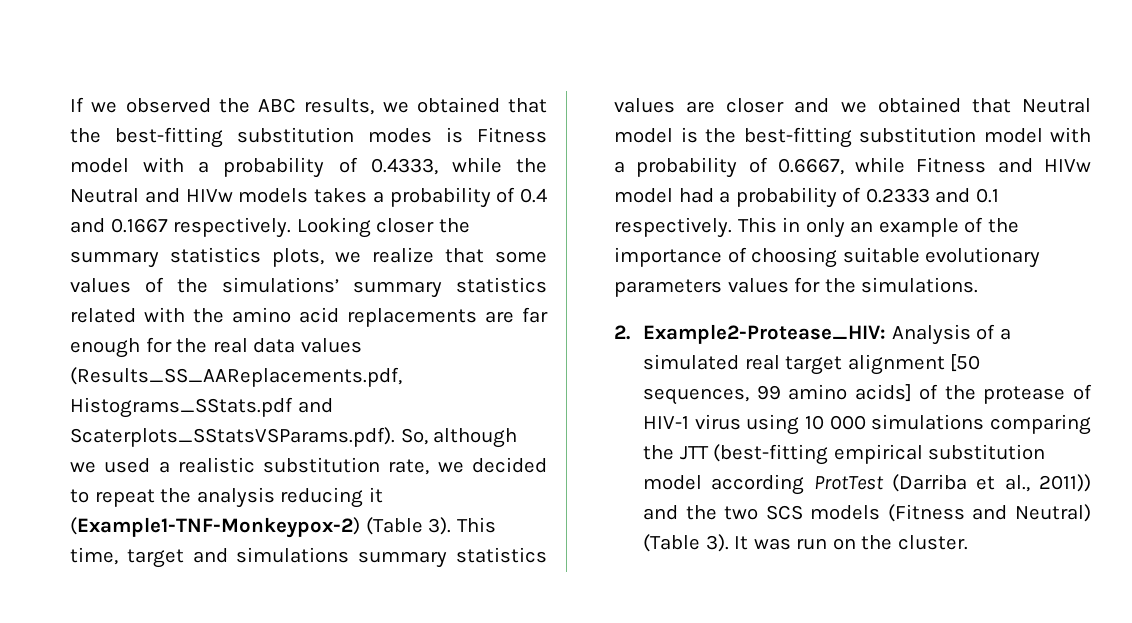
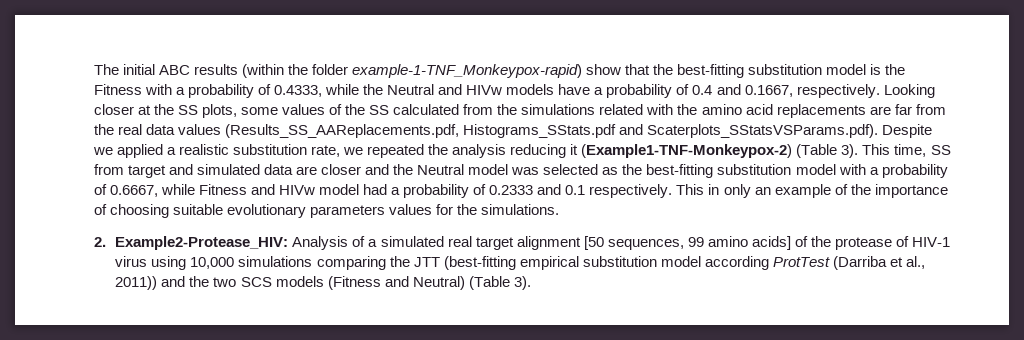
[70,97,547,115] [70,127,547,148] [70,158,130,173] If we observed the ABC results, we obtained that the best-fitting substitution modes is Fitness model -> [93,64,906,78] [93,84,142,95] The initial ABC results (within the folder example-1-TNF_Monkeypox-rapid) show that the best-fitting substitution model is the Fitness
[314,188,368,203] takes -> [558,84,591,95] have
[110,218,168,233] 0.1667 -> [744,85,793,97] 0.1667,
[438,218,470,233] [70,247,548,268] [70,277,547,298] the summary statistics plots, we realize that some values of the simulations’ summary statistics -> [137,104,596,118] at the SS plots, some values of the SS calculated from the simulations
[70,337,172,358] enough for -> [915,104,946,115] from
[400,428,518,448] [70,458,151,473] So, although we used -> [882,124,933,138] [92,144,163,158] Despite we applied
[471,457,547,473] [70,489,155,507] decided to repeat -> [367,144,425,158] repeated
[126,547,547,568] [614,97,1091,113] [614,127,698,143] target and simulations summary statistics values are closer and we obtained that Neutral model is -> [930,145,951,155] [93,164,619,178] SS from target and simulated data are closer and the Neutral model was selected as
[805,415,866,430] 10 000 -> [190,257,235,269] 10,000
[734,535,968,550] It was run on the cluster. -> (531, 283) none

